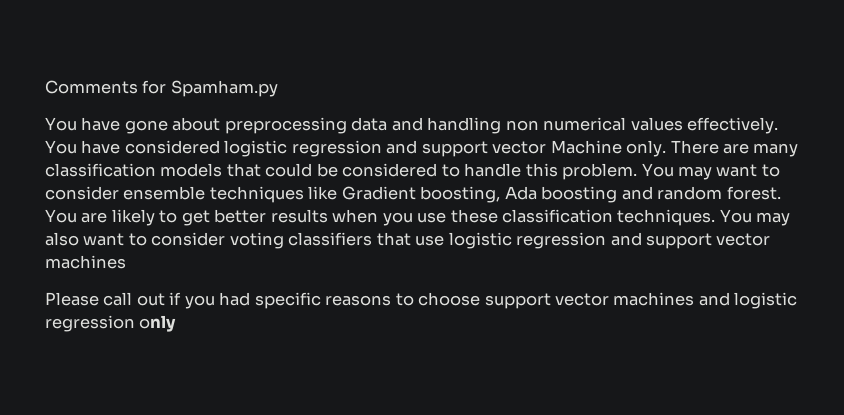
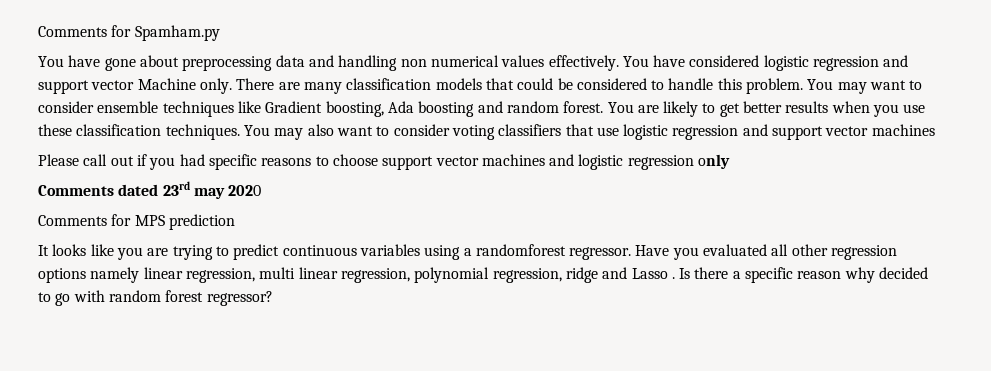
(177, 323) none -> [38,181,262,199] [38,214,235,230] [38,244,898,260] [38,267,929,283] [38,290,273,306] // Comments dated 23rd may 2020 // Comments for MPS prediction // It looks like you are trying to predict continuous variables using a randomforest regressor. Have you evaluated all other regression options namely linear regression, multi linear regression, polynomial regression, ridge and Lasso . Is there a specific reason why decided to go with random forest regressor?

